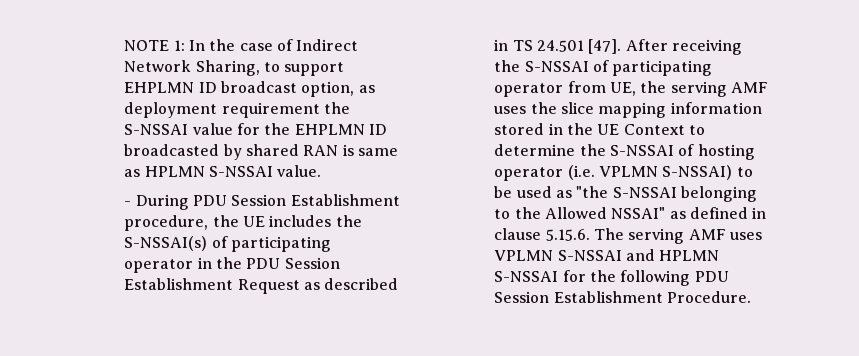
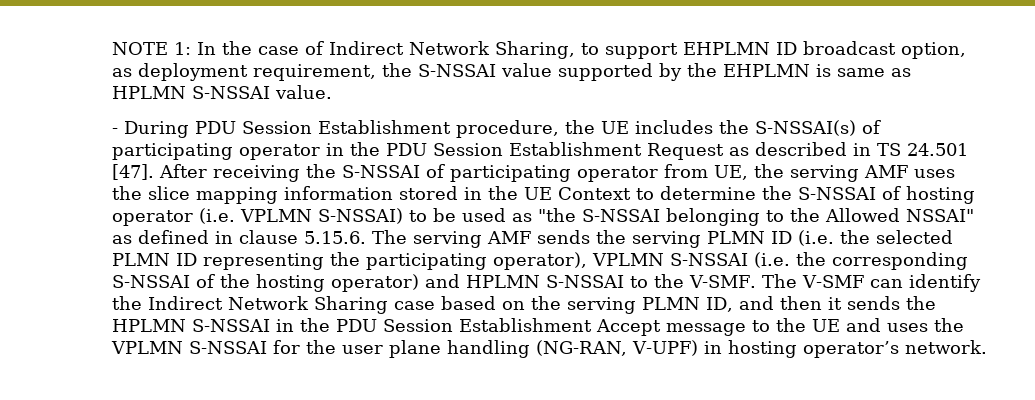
[221,102,320,118] requirement -> [252,64,376,81] requirement,
[236,123,387,135] [124,144,339,160] for the EHPLMN ID broadcasted by shared RAN -> [557,63,810,81] supported by the EHPLMN
[729,232,762,240] [494,249,720,261] [494,270,729,286] [494,291,751,303] uses VPLMN S-NSSAI and HPLMN S-NSSAI for the following PDU Session Establishment Procedure. -> [536,230,953,248] [111,252,968,270] [111,274,982,292] [111,296,936,314] [111,318,964,336] [110,340,988,358] sends the serving PLMN ID (i.e. the selected PLMN ID representing the participating operator), VPLMN S-NSSAI (i.e. the corresponding S-NSSAI of the hosting operator) and HPLMN S-NSSAI to the V-SMF. The V-SMF can identify the Indirect Network Sharing case based on the serving PLMN ID, and then it sends the HPLMN S-NSSAI in the PDU Session Establishment Accept message to the UE and uses the VPLMN S-NSSAI for the user plane handling (NG-RAN, V-UPF) in hosting operator’s network.

